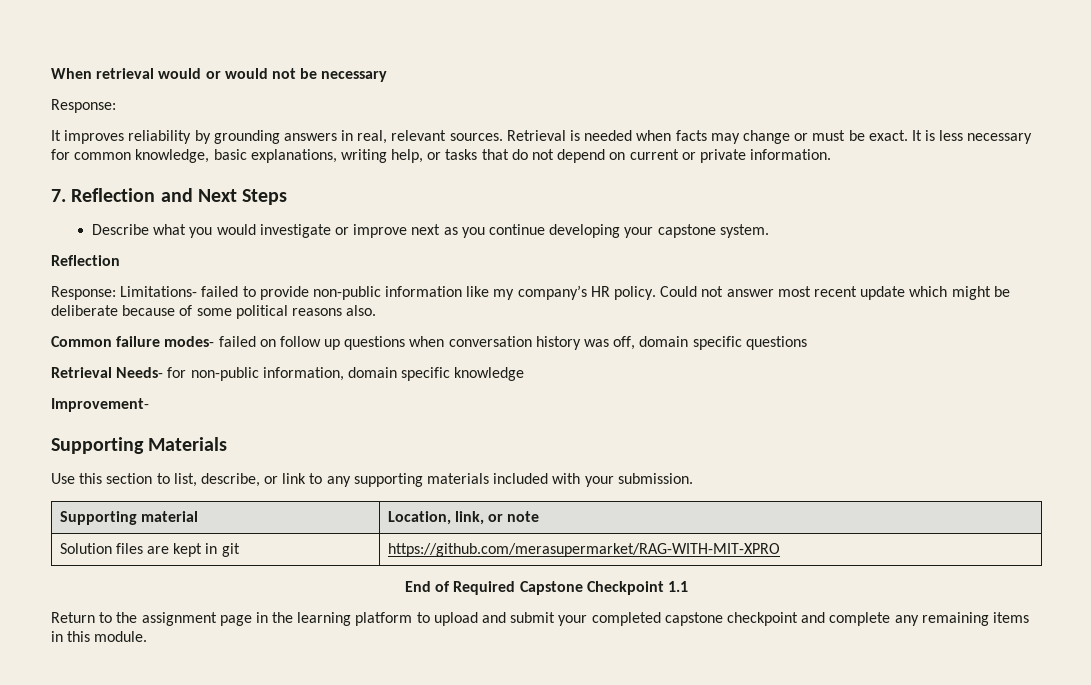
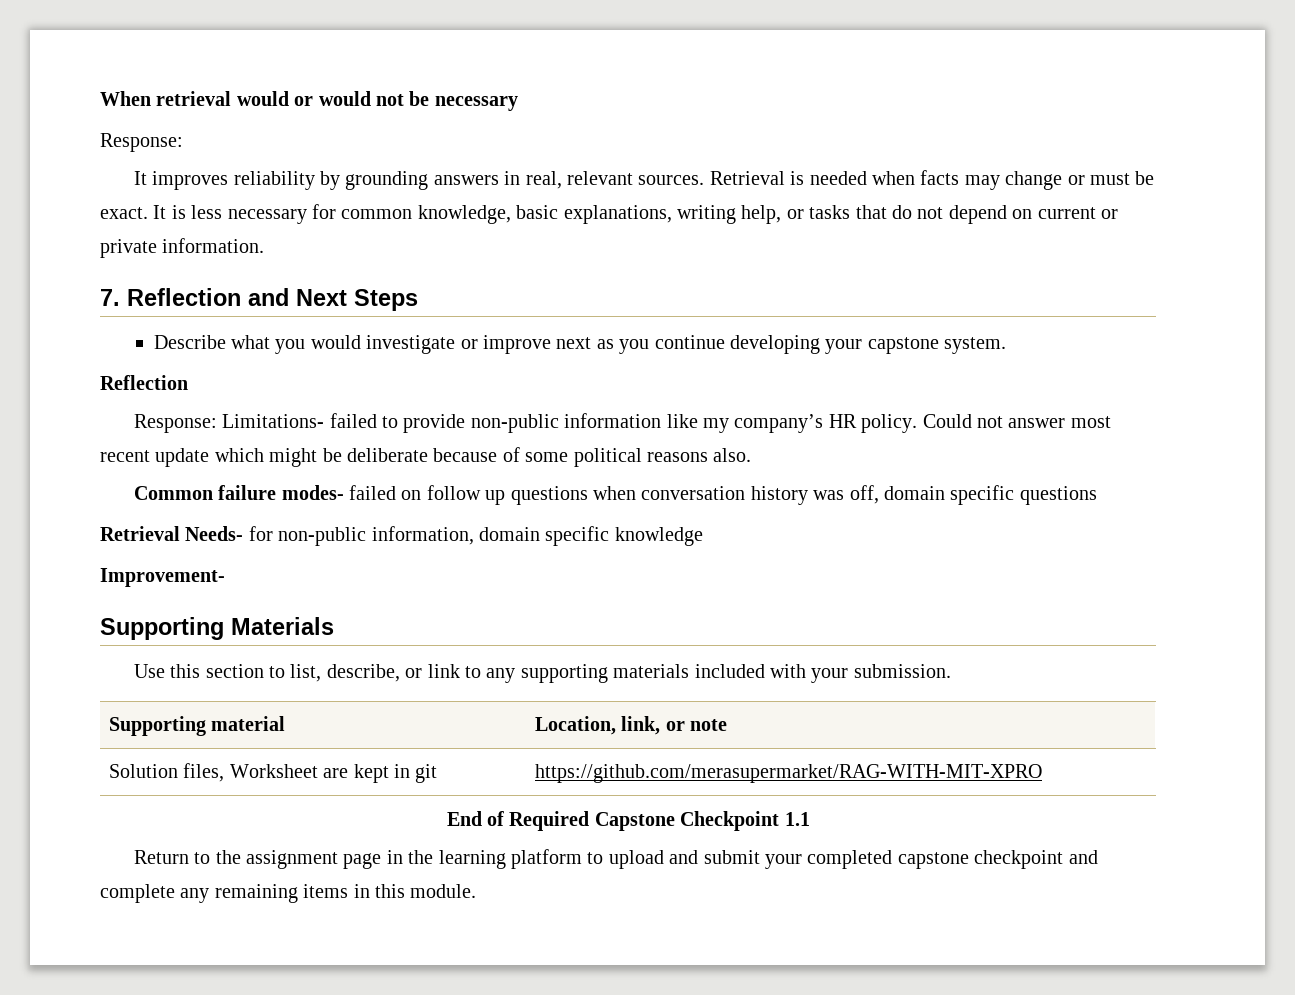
[115,543,143,554] files -> [183,763,318,782] files, Worksheet

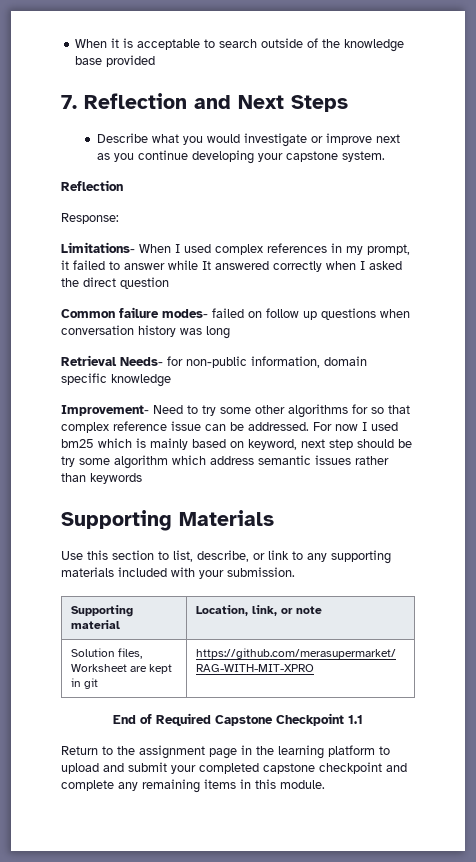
[100,91,518,111] [100,133,183,152] [133,170,1155,190] [100,204,1118,224] [100,238,265,258] When retrieval would or would not be necessary // Response: // It improves reliability by grounding answers in real, relevant sources. Retrieval is needed when facts may change or must be exact. It is less necessary for common knowledge, basic explanations, writing help, or tasks that do not depend on current or private information. -> [75,38,405,52] [75,55,156,67] When it is acceptable to search outside of the knowledge base provided
[222,413,1111,433] [100,447,752,467] Limitations- failed to provide non-public information like my company’s HR policy. Could not answer most recent update which might be deliberate because of some political reasons also. -> [61,242,410,255] [61,260,402,272] [61,277,169,289] // Limitations- When I used complex references in my prompt, it failed to answer while It answered correctly when I asked the direct question
[849,485,1097,505] off, domain specific questions -> [206,326,230,339] long
(225, 577) none -> [153,404,410,418] [61,421,398,433] [61,438,412,450] [61,455,389,469] [61,473,142,484] Need to try some other algorithms for so that complex reference issue can be addressed. For now I used bm25 which is mainly based on keyword, next step should be try some algorithm which address semantic issues rather than keywords

